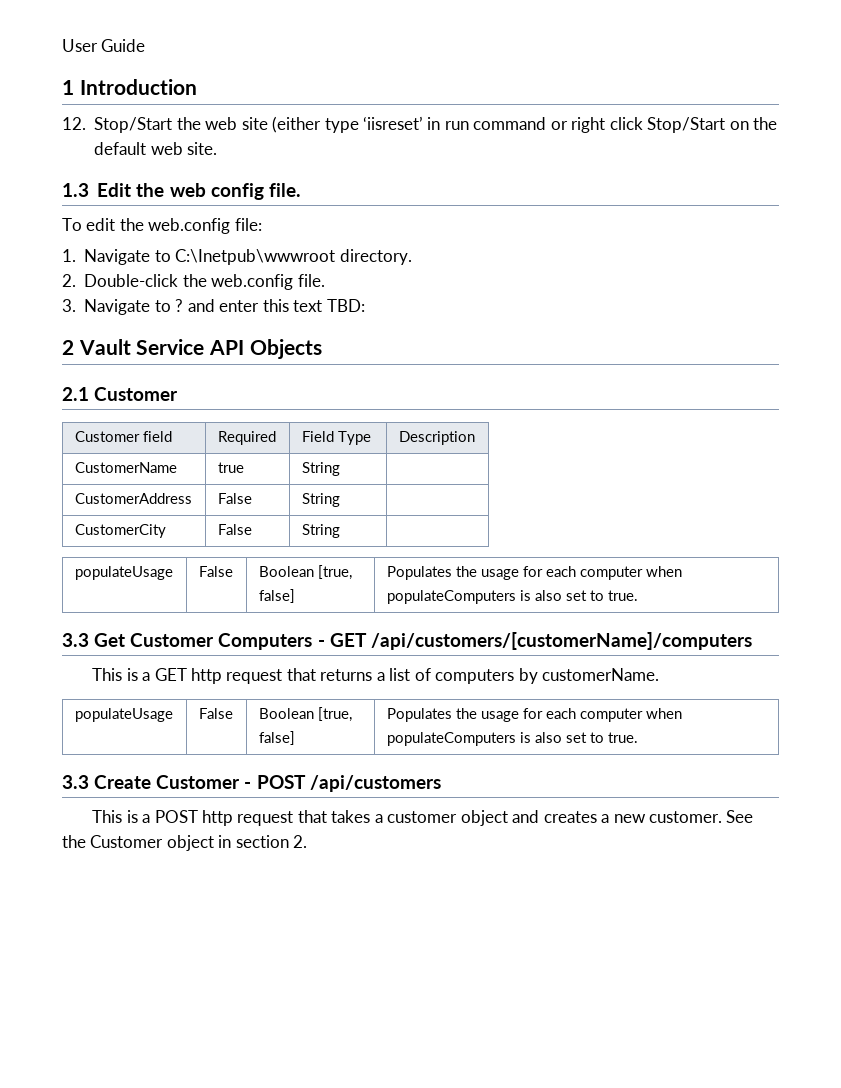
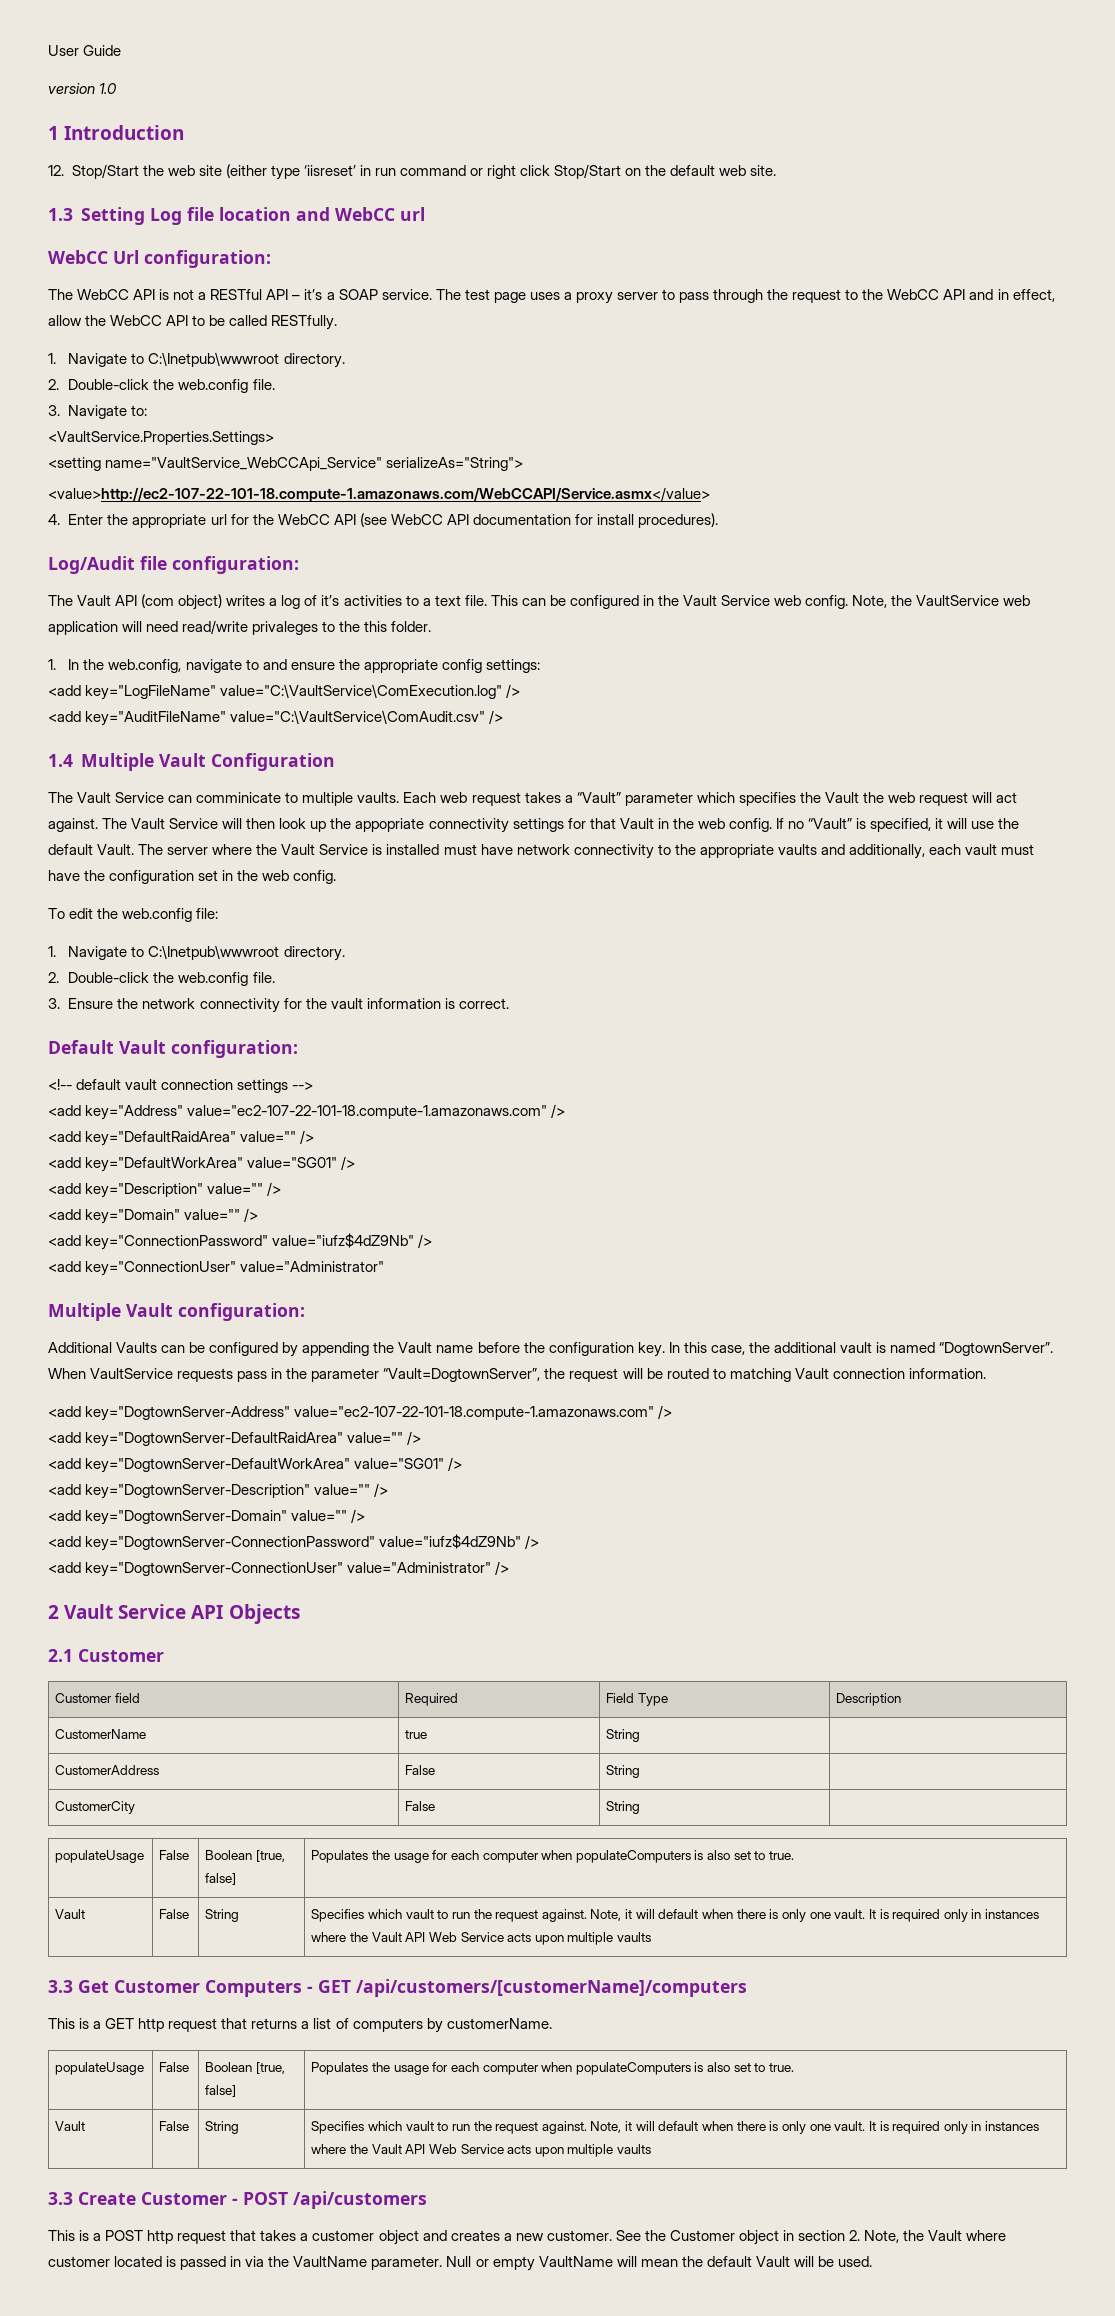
(146, 45) none -> [48,83,118,94] // version 1.0
[97,183,301,200] Edit the web config file. -> [80,207,425,225] [48,250,271,268] [48,289,1055,304] [48,315,338,330] [48,352,345,368] [48,379,275,393] [48,405,148,419] [48,431,274,445] [48,457,524,471] [48,487,710,502] [48,513,719,528] [48,556,299,574] [48,594,1031,610] [48,620,432,635] [48,659,540,673] [48,684,521,700] [48,710,504,726] [48,753,335,771] [48,792,1018,806] [48,818,1020,833] [48,844,1035,859] [48,870,337,884] Setting Log file location and WebCC url // WebCC Url configuration: // The WebCC API is not a RESTful API – it’s a SOAP service. The test page uses a proxy server to pass through the request to the WebCC API and in effect, allow the WebCC API to be called RESTfully. // 1. Navigate to C:\Inetpub\wwwroot directory. // 2. Double-click the web.config file. // 3. Navigate to: // <VaultService.Properties.Settings> // <setting name="VaultService_WebCCApi_Service" serializeAs="String"> // <value>http://ec2-107-22-101-18.compute-1.amazonaws.com/WebCCAPI/Service.asmx</value> // 4. Enter the appropriate url for the WebCC API (see WebCC API documentation for install procedures). // Log/Audit file configuration: // The Vault API (com object) writes a log of it’s activities to a text file. This can be configured in the Vault Service web config. Note, the VaultService web application will need read/write privaleges to the this folder. // 1. In the web.config, navigate to and ensure the appropriate config settings: // <add key="LogFileName" value="C:\VaultService\ComExecution.log" /> // <add key="AuditFileName" value="C:\VaultService\ComAudit.csv" /> // 1.4 Multiple Vault Configuration // The Vault Service can comminicate to multiple vaults. Each web request takes a “Vault” parameter which specifies the Vault the web request will act against. The Vault Service will then look up the appopriate connectivity settings for that Vault in the web config. If no “Vault” is specified, it will use the default Vault. The server where the Vault Service is installed must have network connectivity to the appropriate vaults and additionally, each vault must have the configuration set in the web config.
[84,299,365,315] Navigate to ? and enter this text TBD: -> [68,998,509,1013] [48,1040,298,1058] [48,1079,314,1093] [48,1104,566,1120] [48,1130,315,1146] [48,1156,356,1172] [48,1182,282,1198] [48,1208,259,1224] [48,1233,433,1250] [48,1261,385,1276] [48,1303,305,1321] [48,1342,1054,1357] [48,1368,986,1382] [48,1405,673,1421] [48,1431,422,1447] [48,1457,463,1473] [48,1483,389,1499] [48,1509,366,1525] [48,1534,540,1551] [48,1561,510,1577] Ensure the network connectivity for the vault information is correct. // Default Vault configuration: // <!-- default vault connection settings --> // <add key="Address" value="ec2-107-22-101-18.compute-1.amazonaws.com" /> // <add key="DefaultRaidArea" value="" /> // <add key="DefaultWorkArea" value="SG01" /> // <add key="Description" value="" /> // <add key="Domain" value="" /> // <add key="ConnectionPassword" value="iufz$4dZ9Nb" /> // <add key="ConnectionUser" value="Administrator" // Multiple Vault configuration: // Additional Vaults can be configured by appending the Vault name before the configuration key. In this case, the additional vault is named “DogtownServer”. When VaultService requests pass in the parameter “Vault=DogtownServer”, the request will be routed to matching Vault connection information. // <add key="DogtownServer-Address" value="ec2-107-22-101-18.compute-1.amazonaws.com" /> // <add key="DogtownServer-DefaultRaidArea" value="" /> // <add key="DogtownServer-DefaultWorkArea" value="SG01" /> // <add key="DogtownServer-Description" value="" /> // <add key="DogtownServer-Domain" value="" /> // <add key="DogtownServer-ConnectionPassword" value="iufz$4dZ9Nb" /> // <add key="DogtownServer-ConnectionUser" value="Administrator" />
(638, 595) none -> [55,1909,86,1919] [159,1909,190,1919] [205,1909,240,1922] [311,1909,1040,1922] [311,1932,652,1945] // Vault | False | String | Specifies which vault to run the request against. Note, it will default when there is only one vault. It is required only in instances where the Vault API Web Service acts upon multiple vaults
(638, 737) none -> [55,2121,86,2131] [159,2121,190,2131] [205,2121,240,2134] [311,2121,1040,2134] [311,2144,652,2157] // Vault | False | String | Specifies which vault to run the request against. Note, it will default when there is only one vault. It is required only in instances where the Vault API Web Service acts upon multiple vaults
(308, 841) none -> [864,2230,1007,2243] [48,2256,872,2271] Note, the Vault where customer located is passed in via the VaultName parameter. Null or empty VaultName will mean the default Vault will be used.

